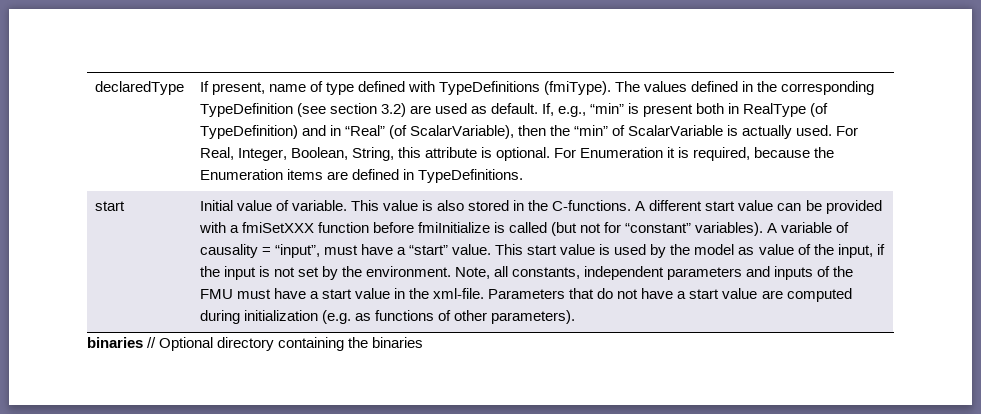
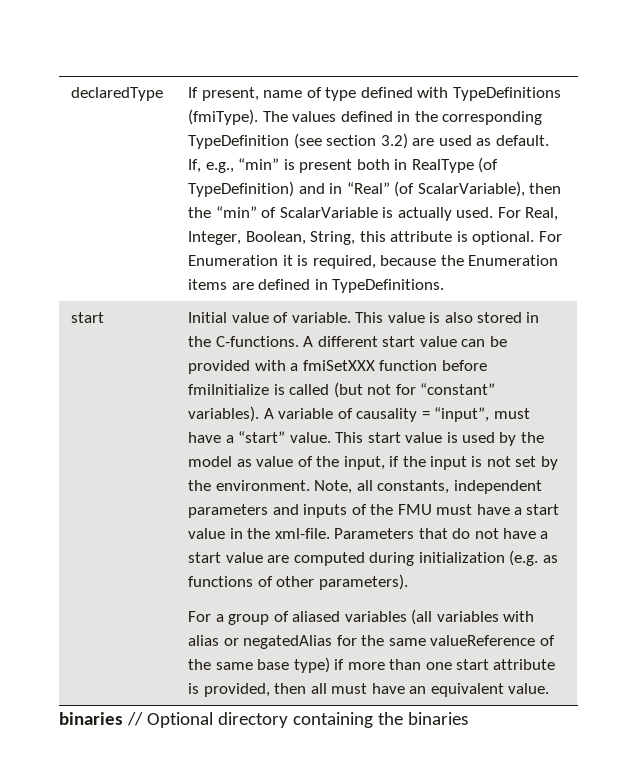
(576, 317) none -> [188,609,534,625] [188,635,555,649] [188,657,556,673] [188,683,549,697] // For a group of aliased variables (all variables with alias or negatedAlias for the same valueReference of the same base type) if more than one start attribute is provided, then all must have an equivalent value.

